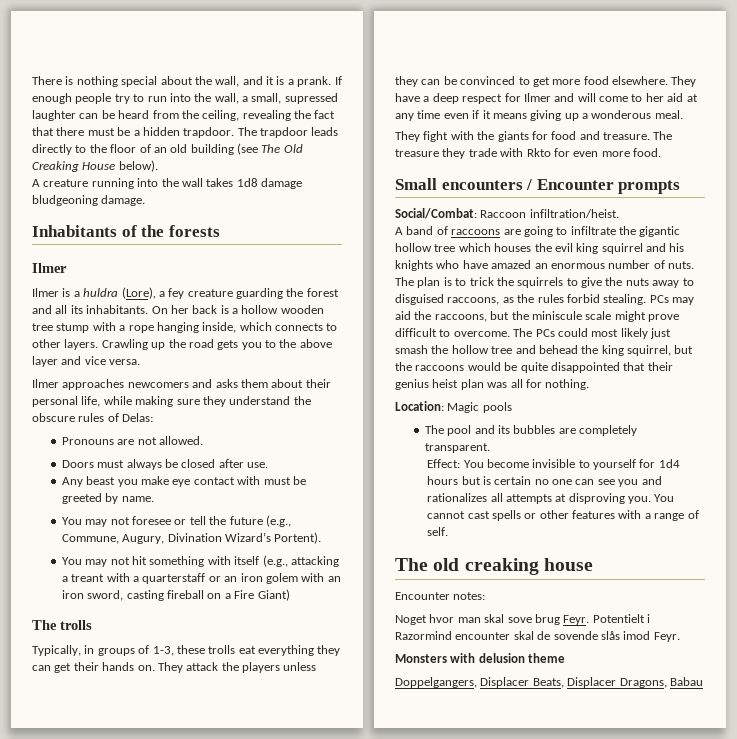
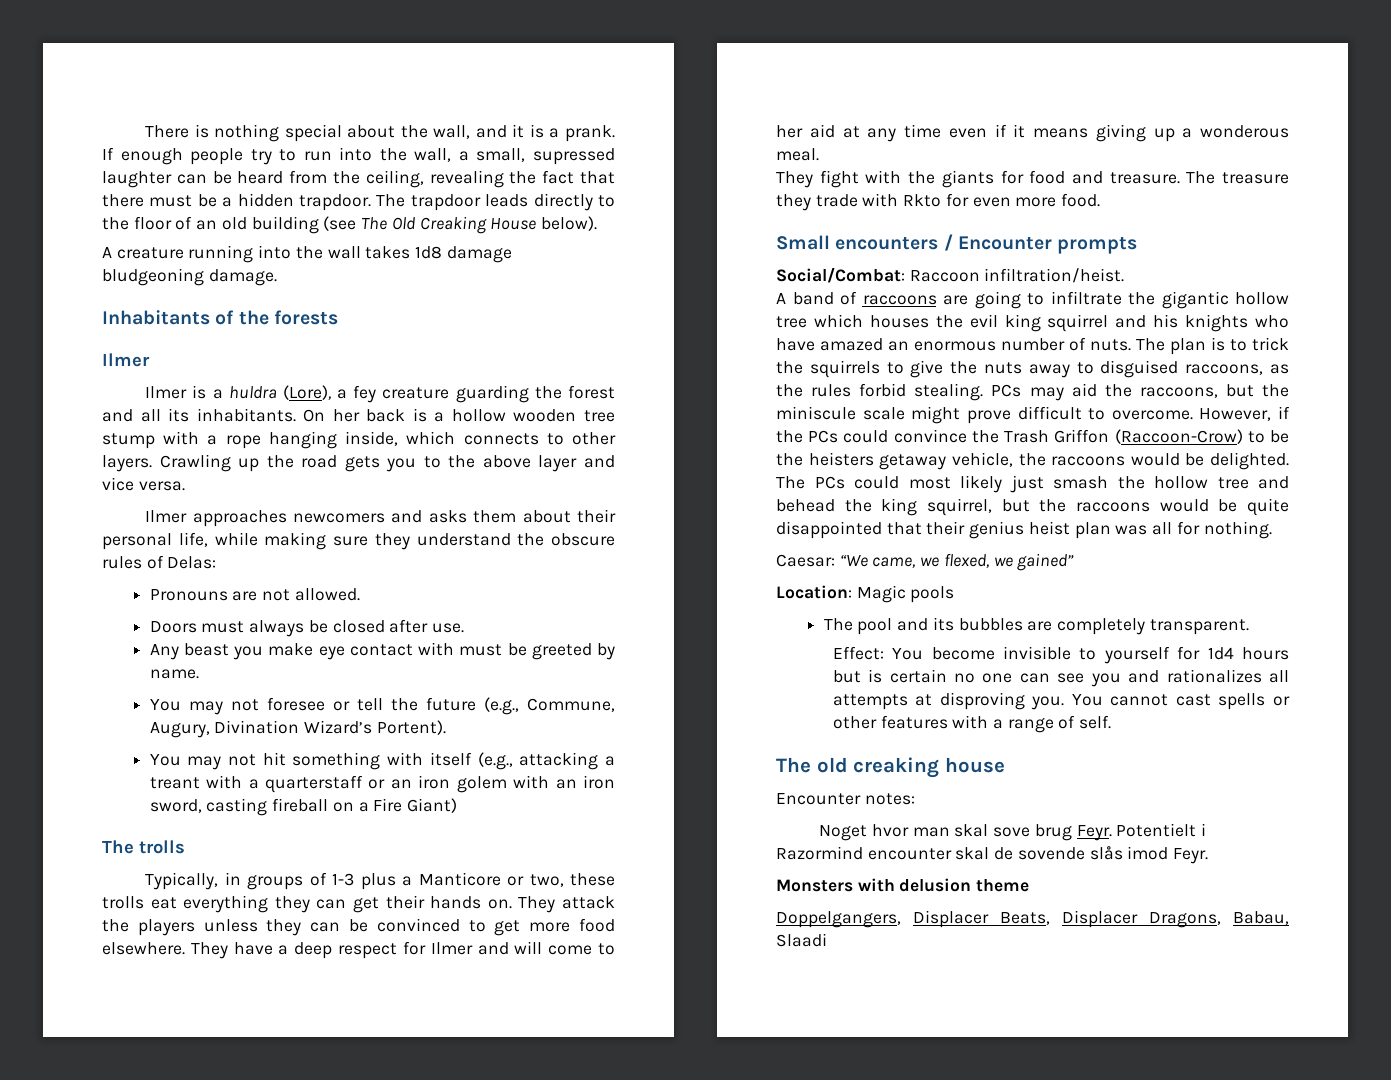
[152,646,174,656] 1-3, -> [332,872,564,890] 1-3 plus a Manticore or two,
(510, 334) none -> [1199,406,1290,421] [776,429,1289,444] [776,452,1289,470] However, if the PCs could convince the Trash Griffon (Raccoon-Crow) to be the heisters getaway vehicle, the raccoons would be delighted.
(590, 384) none -> [776,553,1075,571] // Caesar: “We came, we flexed, we gained”
[669,677,703,686] Babau -> [1233,911,1289,925] [776,933,827,947] Babau, Slaadi

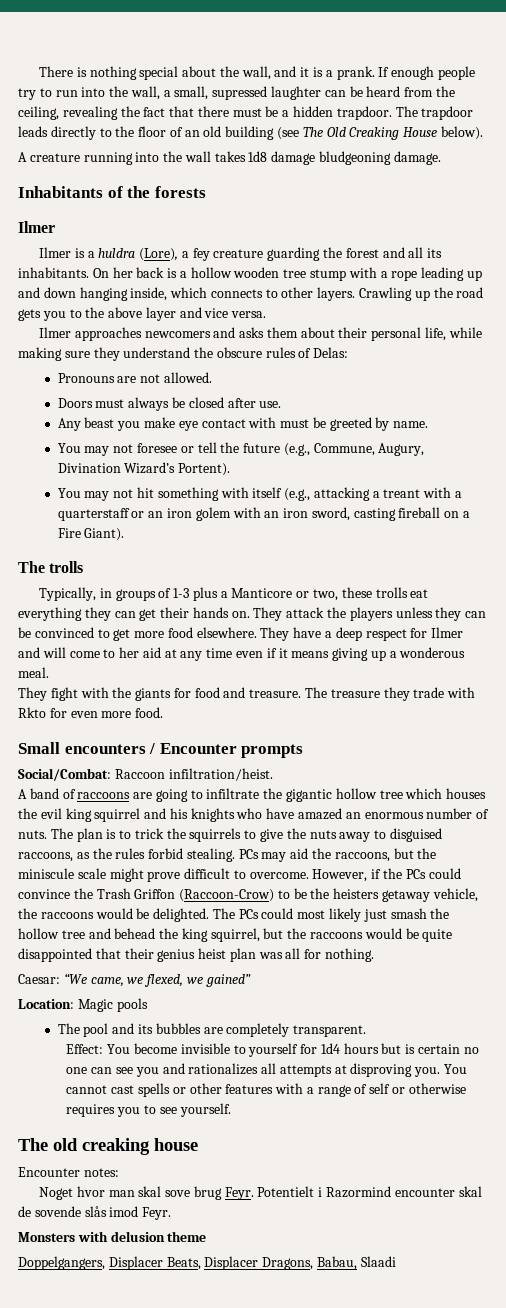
(261, 442) none -> [421,267,482,281] [18,287,76,298] leading up and down
[407,798,458,813] Giant) -> [84,528,125,541] Giant).
[1079,715,1112,729] self. -> [369,1083,466,1094] [66,1103,231,1117] self or otherwise requires you to see yourself.

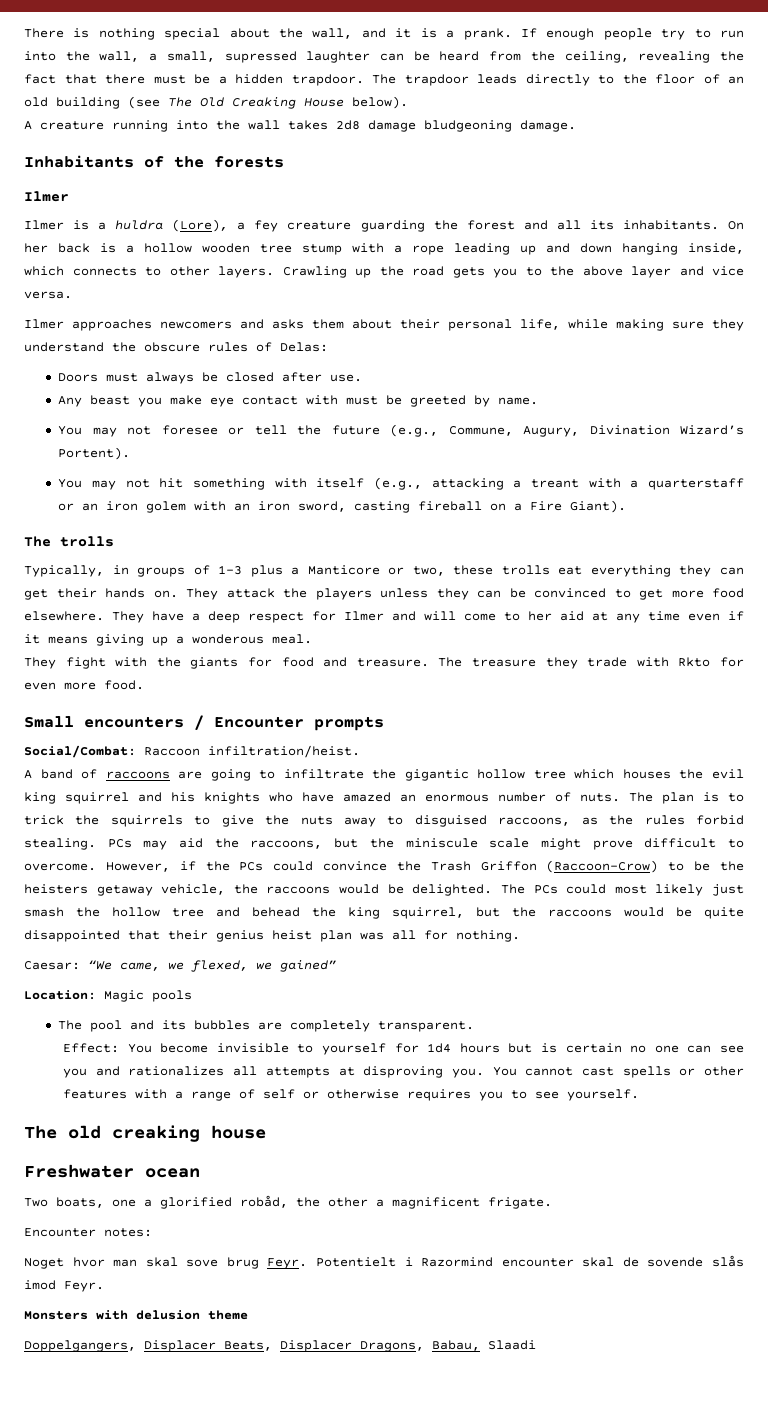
[248,151,268,162] 1d8 -> [336,120,360,130] 2d8
[57,372,212,383] // Pronouns are not allowed. -> (328, 347) none
(198, 1144) none -> [24,1164,200,1178] [24,1195,552,1209] // Freshwater ocean // Two boats, one a glorified robåd, the other a magnificent frigate.

